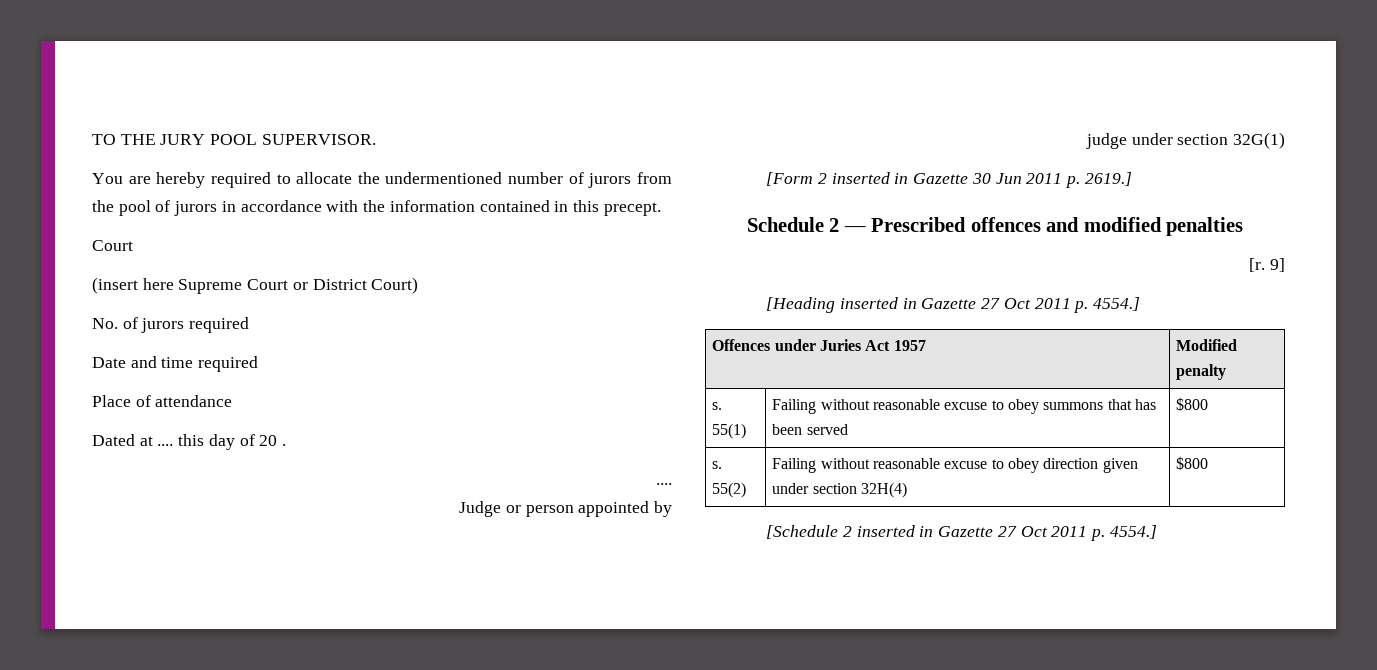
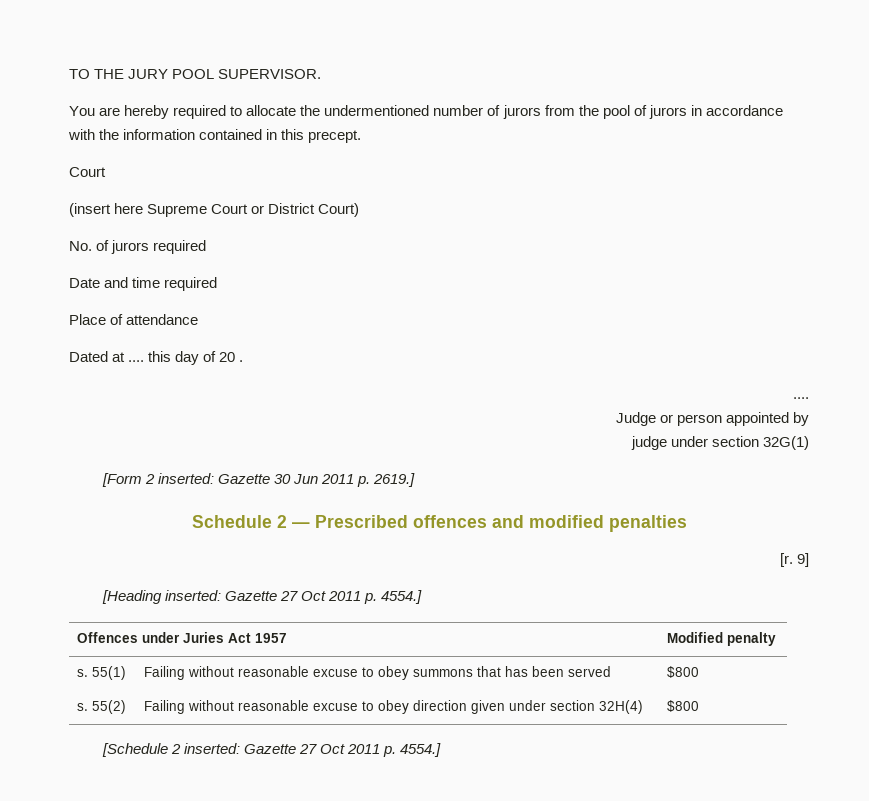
[831,172,909,184] inserted in -> [157,473,214,484] inserted:
[839,297,917,309] inserted in -> [164,590,221,601] inserted:
[856,525,934,537] inserted in -> [183,743,240,754] inserted:

